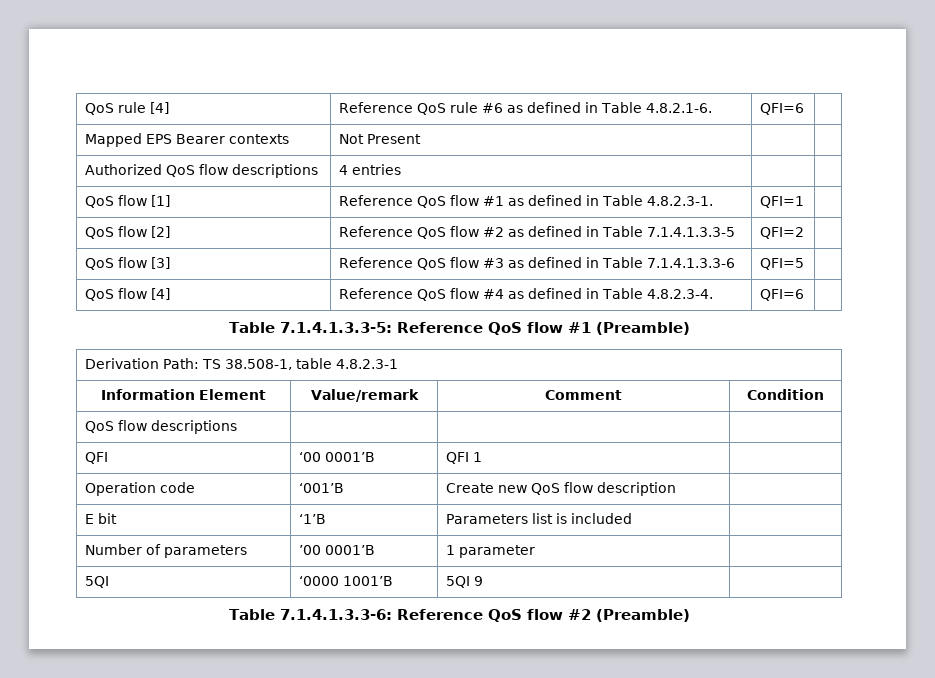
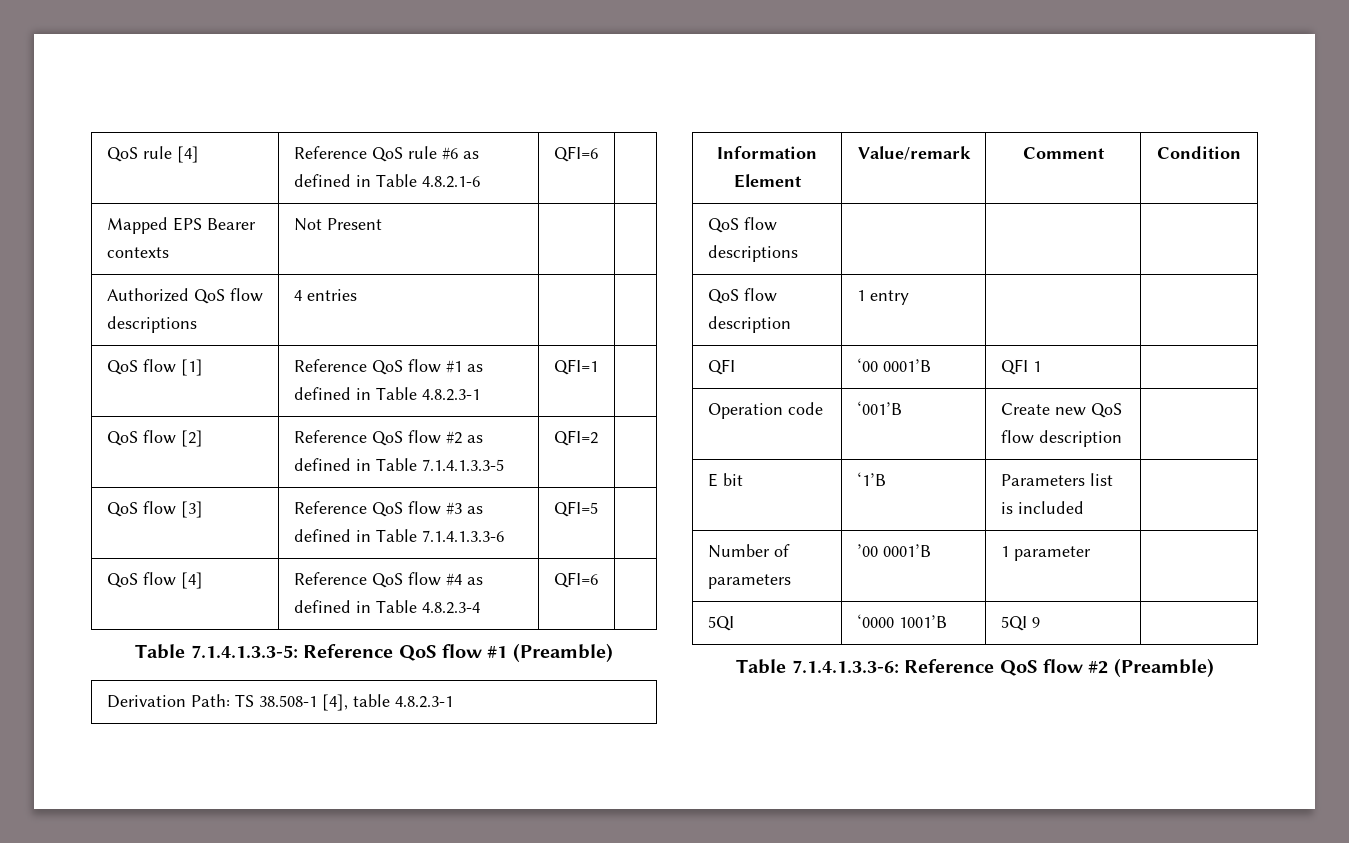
[646,103,713,113] 4.8.2.1-6. -> [421,176,480,188] 4.8.2.1-6
[647,196,714,206] 4.8.2.3-1. -> [421,389,480,401] 4.8.2.3-1
[647,289,714,299] 4.8.2.3-4. -> [421,602,480,614] 4.8.2.3-4
[225,359,293,370] 38.508-1, -> [258,694,348,711] 38.508-1 [4],
(238, 427) none -> [707,288,777,304] [707,316,791,333] [856,290,909,305] // QoS flow description | 1 entry | |

